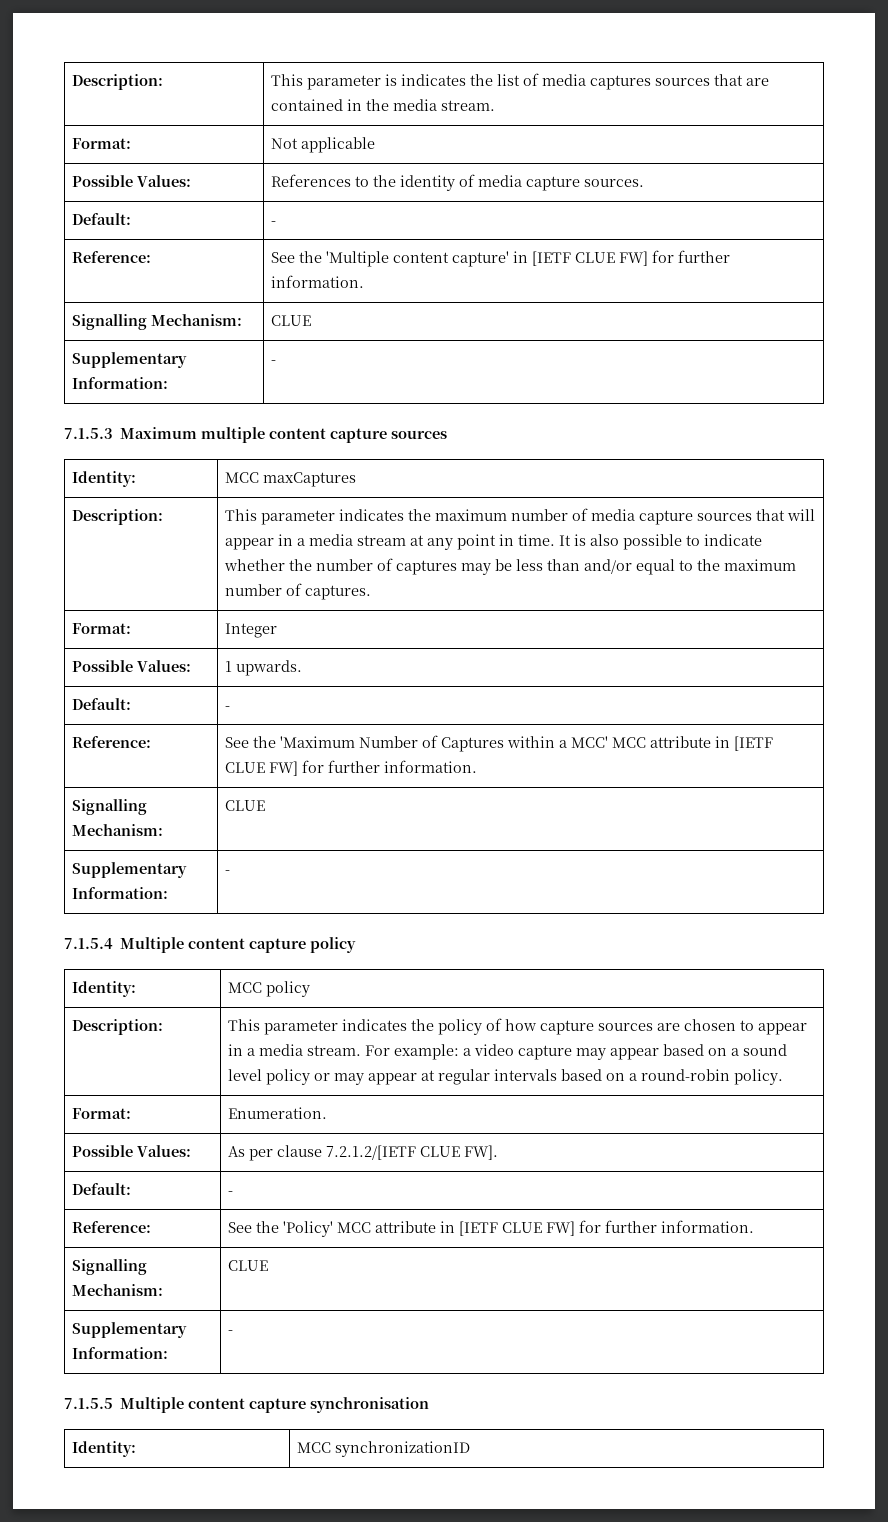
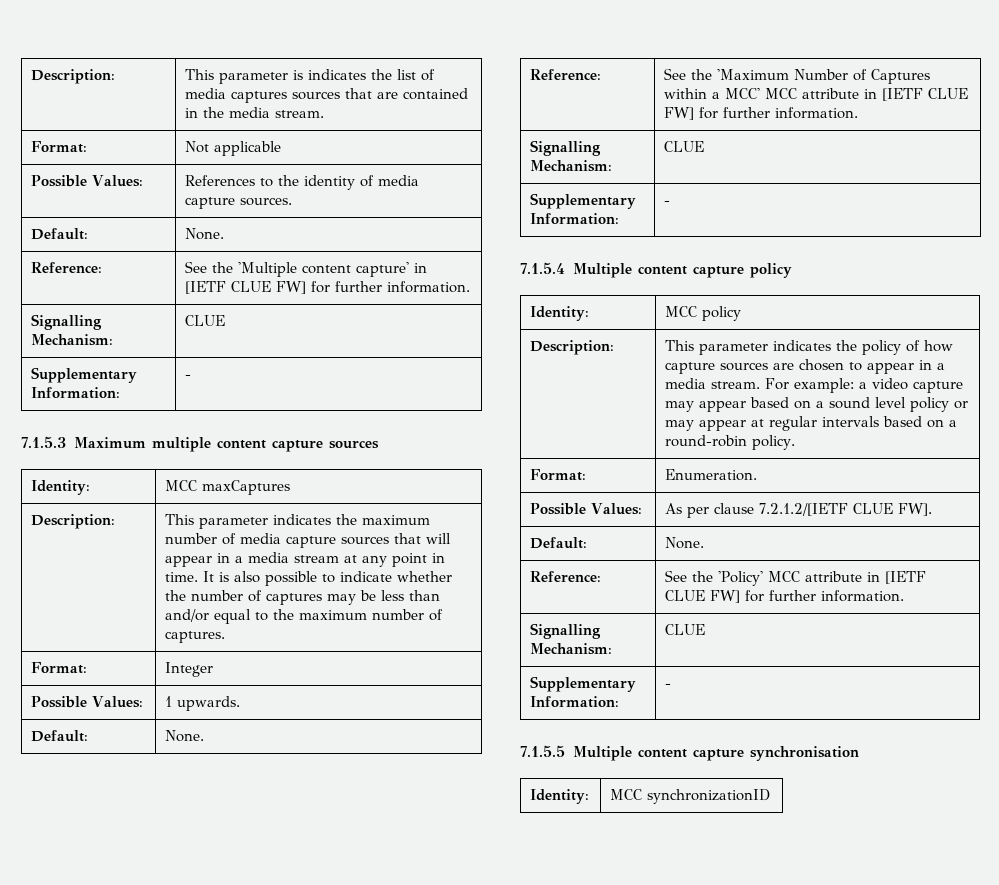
[271,221,277,225] - -> [185,228,225,240] None.
[225,706,231,710] - -> [165,730,205,742] None.
[228,1191,234,1195] - -> [665,537,705,549] None.

